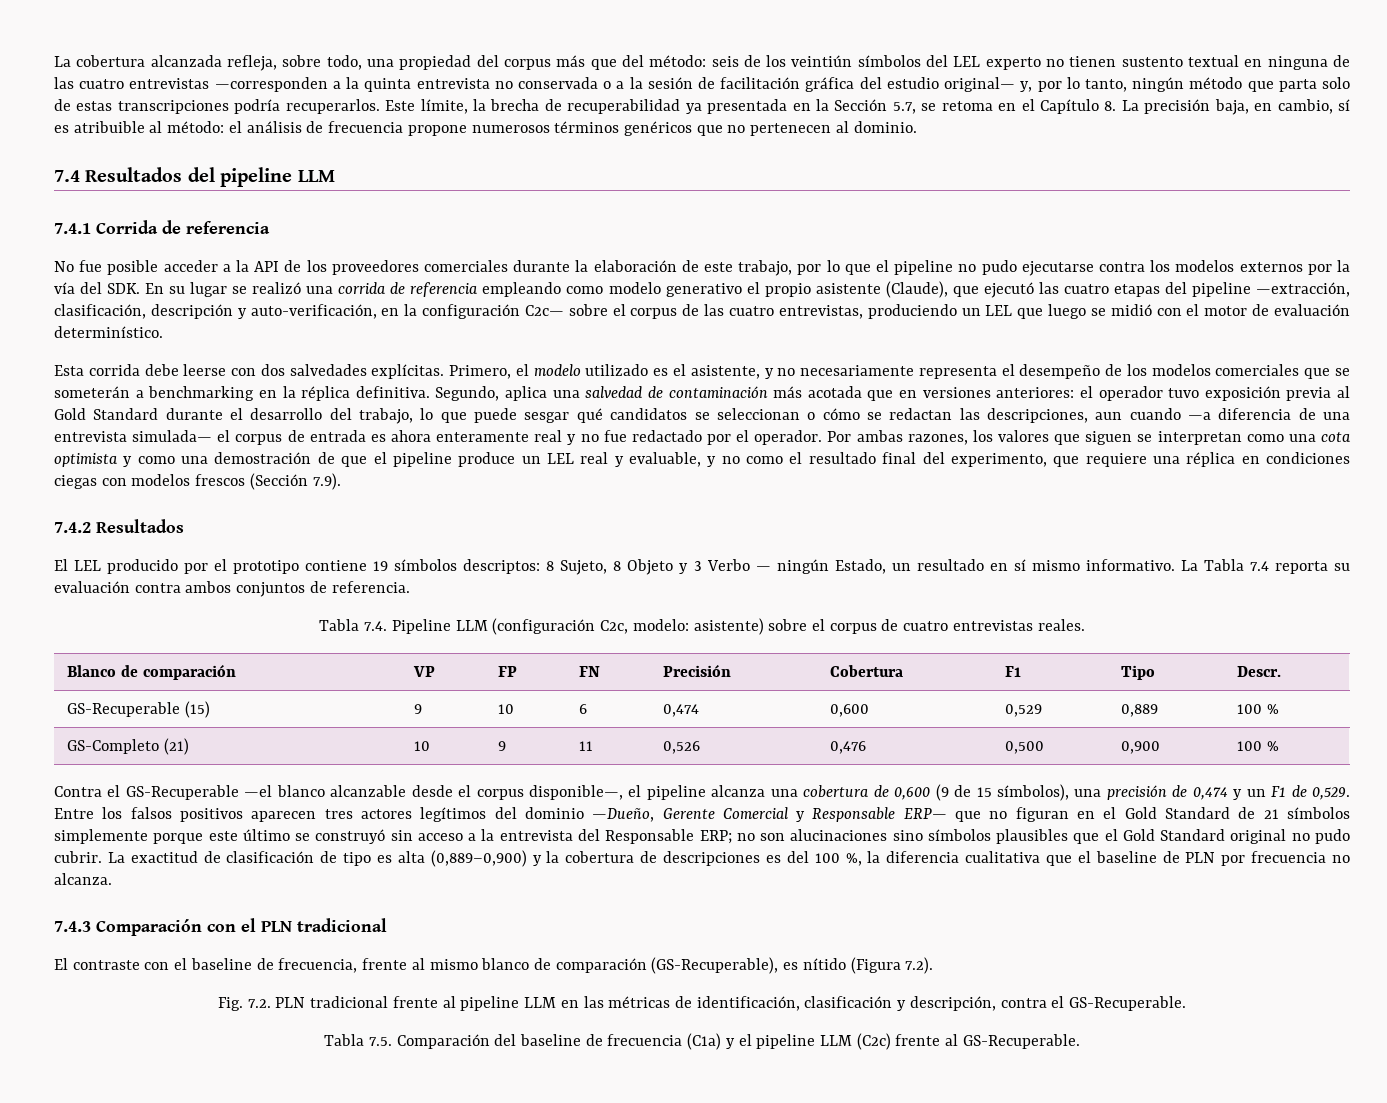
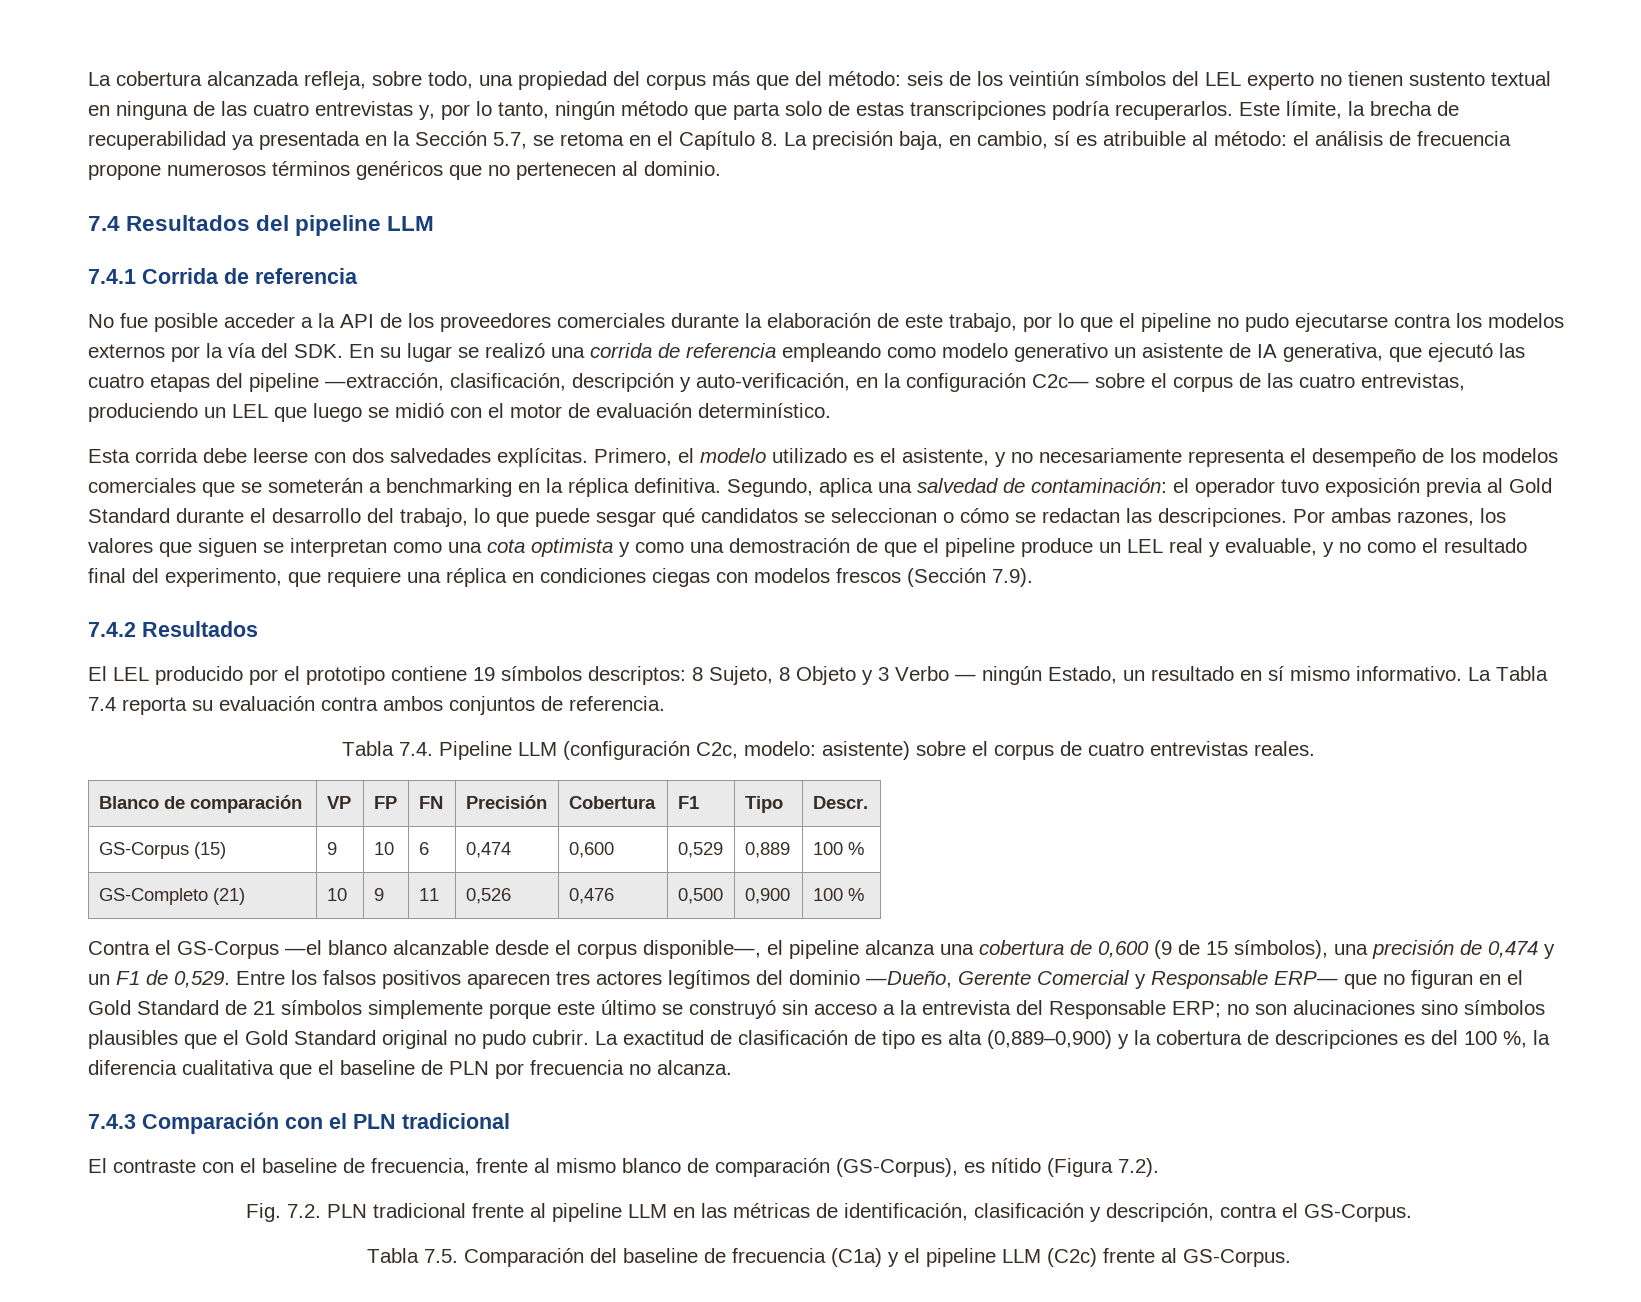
[214,77,1016,92] —corresponden a la quinta entrevista no conservada o a la sesión de facilitación gráfica del estudio original— -> (413, 108) none
[746,281,948,298] el propio asistente (Claude), -> [1114,343,1383,362] un asistente de IA generativa,
[668,386,1075,401] contaminación más acotada que en versiones anteriores: -> [1031,478,1167,493] contaminación:
[986,408,1350,423] [54,430,823,445] descripciones, aun cuando —a diferencia de una entrevista simulada— el corpus de entrada es ahora enteramente real y no fue redactado por el operador. -> [1158,508,1287,527] descripciones.
[67,702,181,717] GS-Recuperable -> [98,842,189,859] GS-Corpus
[125,785,239,800] GS-Recuperable -> [177,941,279,959] GS-Corpus
[651,957,779,974] (GS-Recuperable), -> [836,1158,958,1177] (GS-Corpus),
[1069,996,1187,1011] GS-Recuperable. -> [1303,1204,1412,1222] GS-Corpus.
[962,1034,1080,1049] GS-Recuperable. -> [1182,1249,1291,1267] GS-Corpus.

